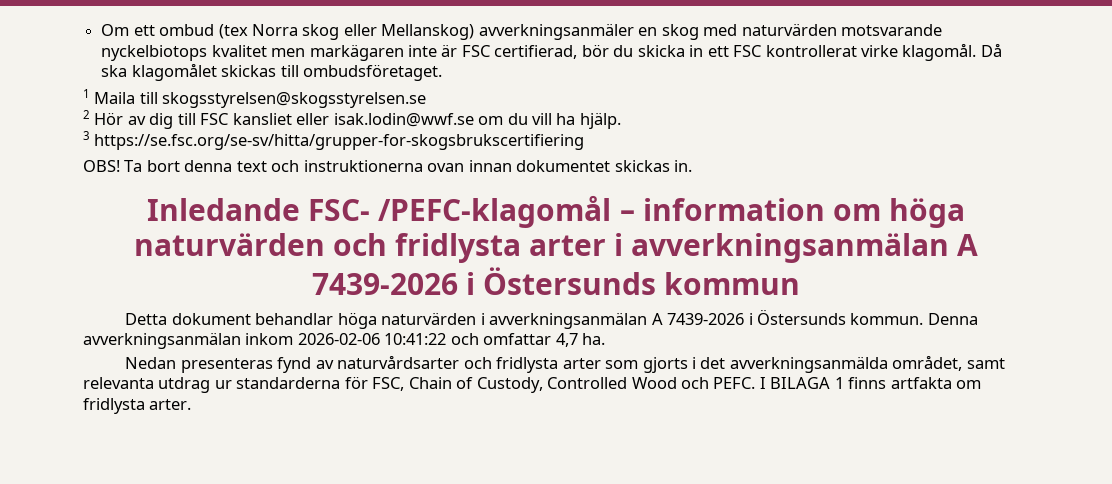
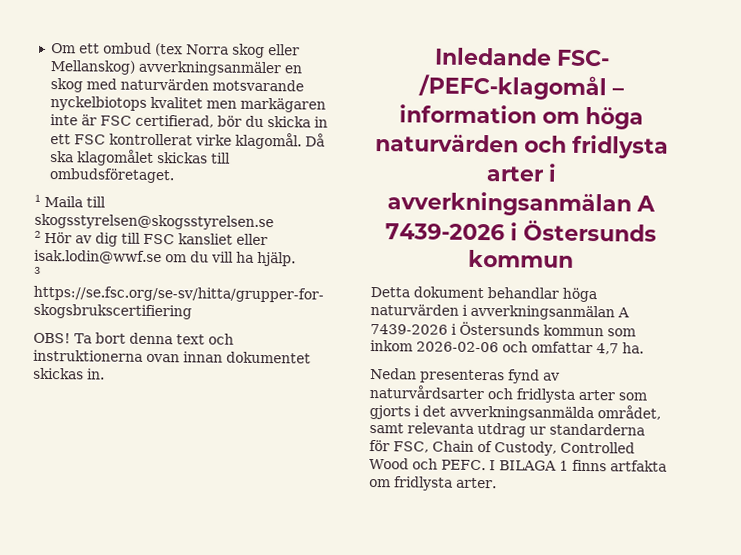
[850,313,978,325] [83,332,241,349] kommun. Denna avverkningsanmälan -> [543,324,636,337] kommun som
[384,333,447,345] 10:41:22 -> (499, 347) none

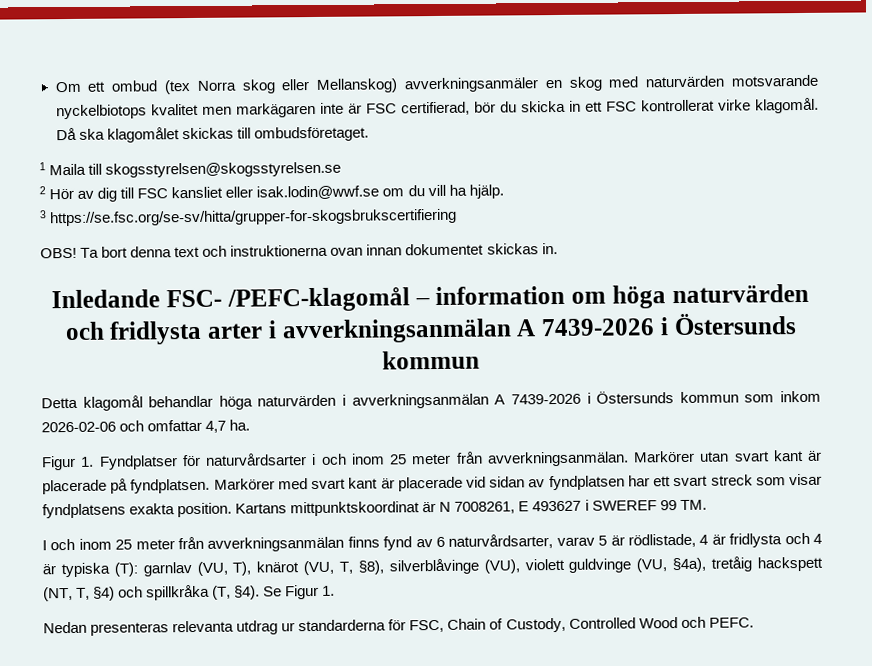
[413,286,484,299] dokument -> [82,395,143,411] klagomål
[370,368,560,384] [369,385,647,403] [369,404,661,422] [369,422,404,434] Nedan presenteras fynd av naturvårdsarter och fridlysta arter som gjorts i det avverkningsanmälda området, samt -> [41,449,822,471] [42,473,822,495] [42,499,707,519] [42,532,822,552] [42,556,823,578] [43,584,336,602] [43,621,170,636] Figur 1. Fyndplatser för naturvårdsarter i och inom 25 meter från avverkningsanmälan. Markörer utan svart kant är placerade på fyndplatsen. Markörer med svart kant är placerade vid sidan av fyndplatsen har ett svart streck som visar fyndplatsens exakta position. Kartans mittpunktskoordinat är N 7008261, E 493627 i SWEREF 99 TM. // I och inom 25 meter från avverkningsanmälan finns fynd av 6 naturvårdsarter, varav 5 är rödlistade, 4 är fridlysta och 4 är typiska (T): garnlav (VU, T), knärot (VU, T, §8), silverblåvinge (VU), violett guldvinge (VU, §4a), tretåig hackspett (NT, T, §4) och spillkråka (T, §4). Se Figur 1. // Nedan presenteras
[488,459,667,472] [369,476,497,491] I BILAGA 1 finns artfakta om fridlysta arter. -> (754, 622) none

